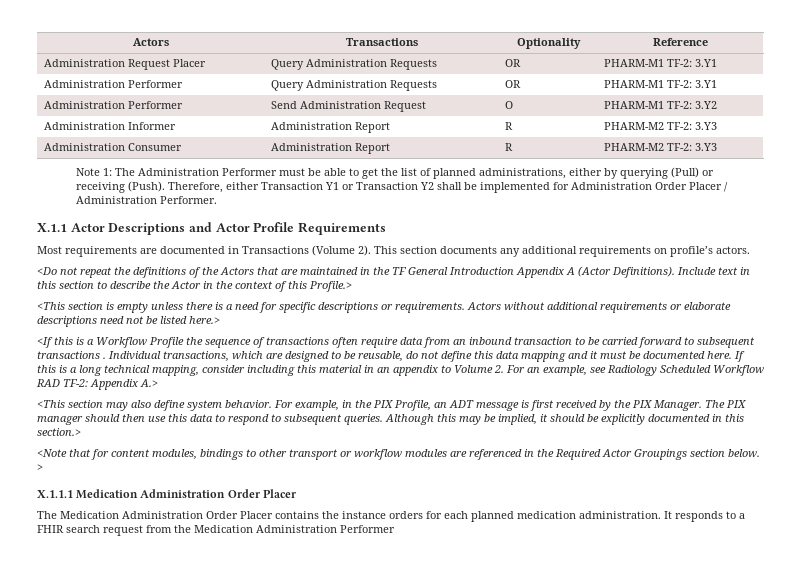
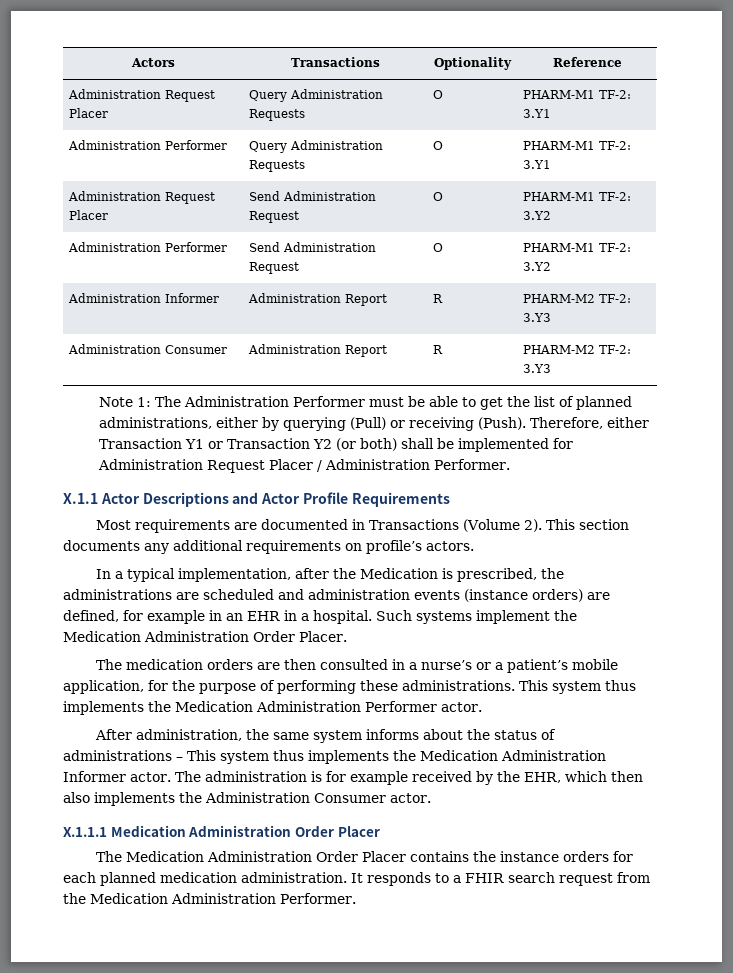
[504,59,521,67] OR -> [433,90,444,99] O
[504,80,521,88] [603,80,717,88] OR | PHARM-M1 TF-2: 3.Y1 -> [433,141,444,150] [523,141,632,150] [523,160,552,169] [68,191,216,204] [69,210,109,220] [249,191,377,201] [249,211,300,223] [433,192,444,201] [523,192,632,201] [523,211,552,220] O | PHARM-M1 TF-2: 3.Y1 // Administration Request Placer | Send Administration Request | O | PHARM-M1 TF-2: 3.Y2
(434, 186) none -> [335,438,397,451] (or both)
[654,182,687,190] Order -> [206,460,265,473] Request
[37,266,750,278] [37,281,352,292] [37,302,731,313] [37,316,220,327] [37,337,755,348] [37,351,745,362] [37,365,764,376] [36,379,158,390] [37,400,746,411] [37,414,744,425] [37,428,81,436] [37,449,760,460] [37,464,43,471] <Do not repeat the definitions of the Actors that are maintained in the TF General Introduction Appendix A (Actor Definitions). Include text in this section to describe the Actor in the context of this Profile.> // <This section is empty unless there is a need for specific descriptions or requirements. Actors without additional requirements or elaborate descriptions need not be listed here.> // <If this is a Workflow Profile the sequence of transactions often require data from an inbound transaction to be carried forward to subsequent transactions . Individual transactions, which are designed to be reusable, do not define this data mapping and it must be documented here. If this is a long technical mapping, consider including this material in an appendix to Volume 2. For an example, see Radiology Scheduled Workflow RAD TF-2: Appendix A.> // <This section may also define system behavior. For example, in the PIX Profile, an ADT message is first received by the PIX Manager. The PIX manager should then use this data to respond to subsequent queries. Although this may be implied, it should be explicitly documented in this section.> // <Note that for content modules, bindings to other transport or workflow modules are referenced in the Required Actor Groupings section below. > -> [95,568,564,582] [63,589,610,602] [63,610,577,624] [63,631,347,642] [95,659,618,673] [63,680,636,694] [63,701,482,715] [94,729,556,743] [63,750,606,764] [63,771,643,785] [63,792,431,806] In a typical implementation, after the Medication is prescribed, the administrations are scheduled and administration events (instance orders) are defined, for example in an EHR in a hospital. Such systems implement the Medication Administration Order Placer. // The medication orders are then consulted in a nurse’s or a patient’s mobile application, for the purpose of performing these administrations. This system thus implements the Medication Administration Performer actor. // After administration, the same system informs about the status of administrations – This system thus implements the Medication Administration Informer actor. The administration is for example received by the EHR, which then also implements the Administration Consumer actor.
[340,525,395,533] Performer -> [280,893,356,904] Performer.

